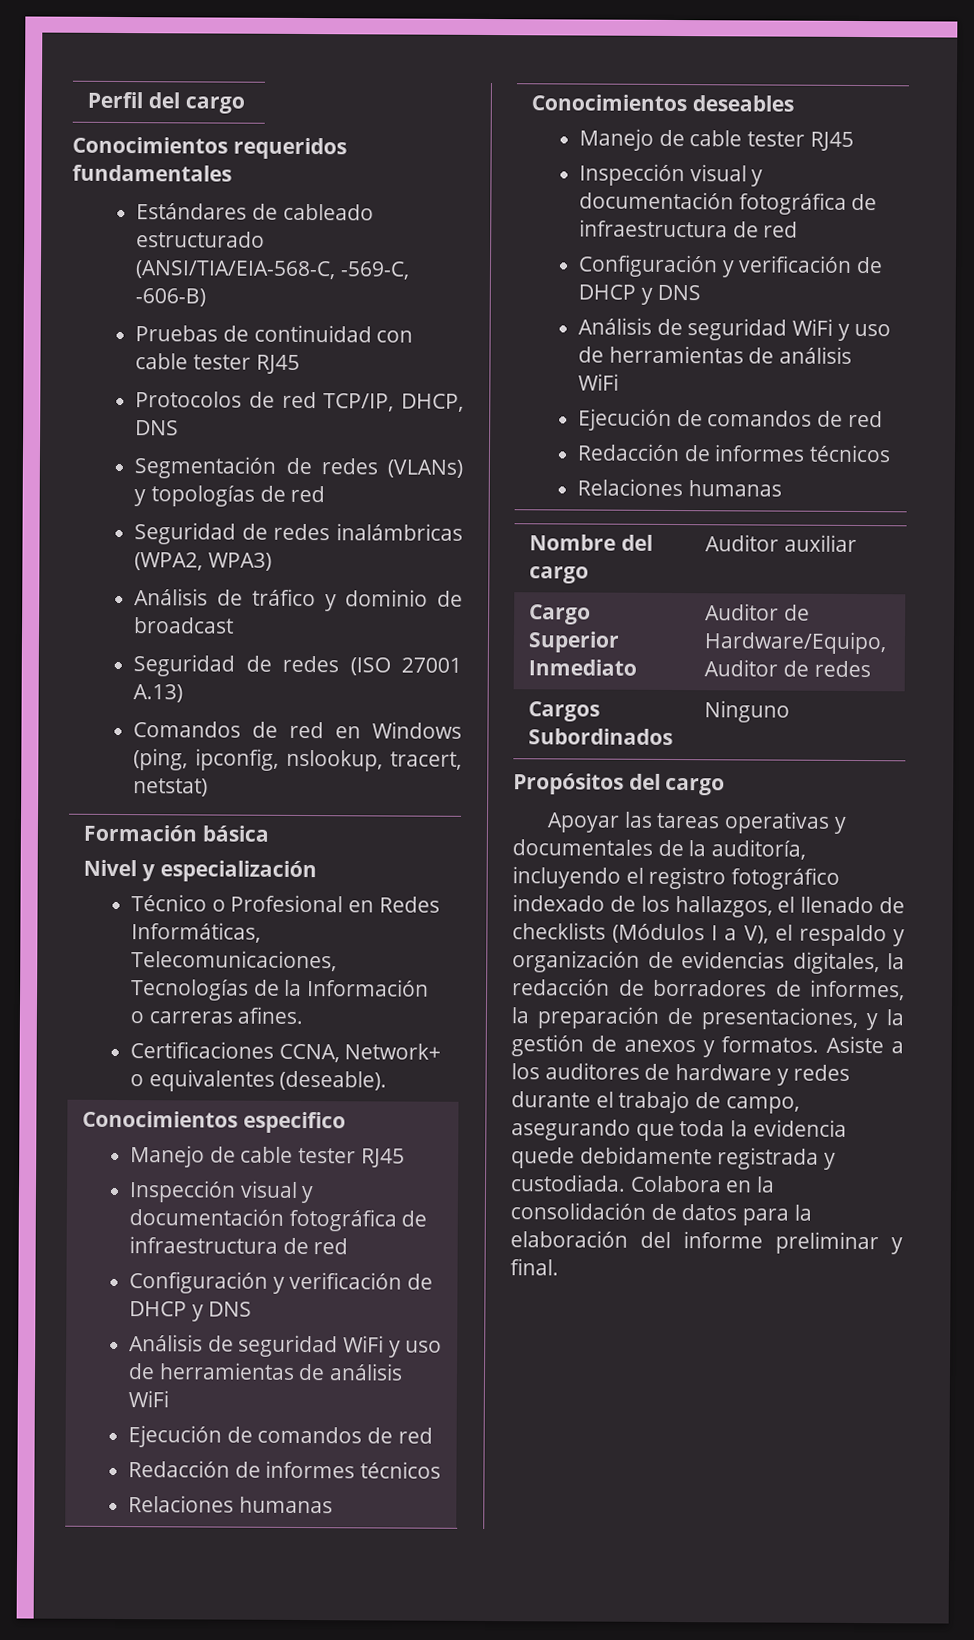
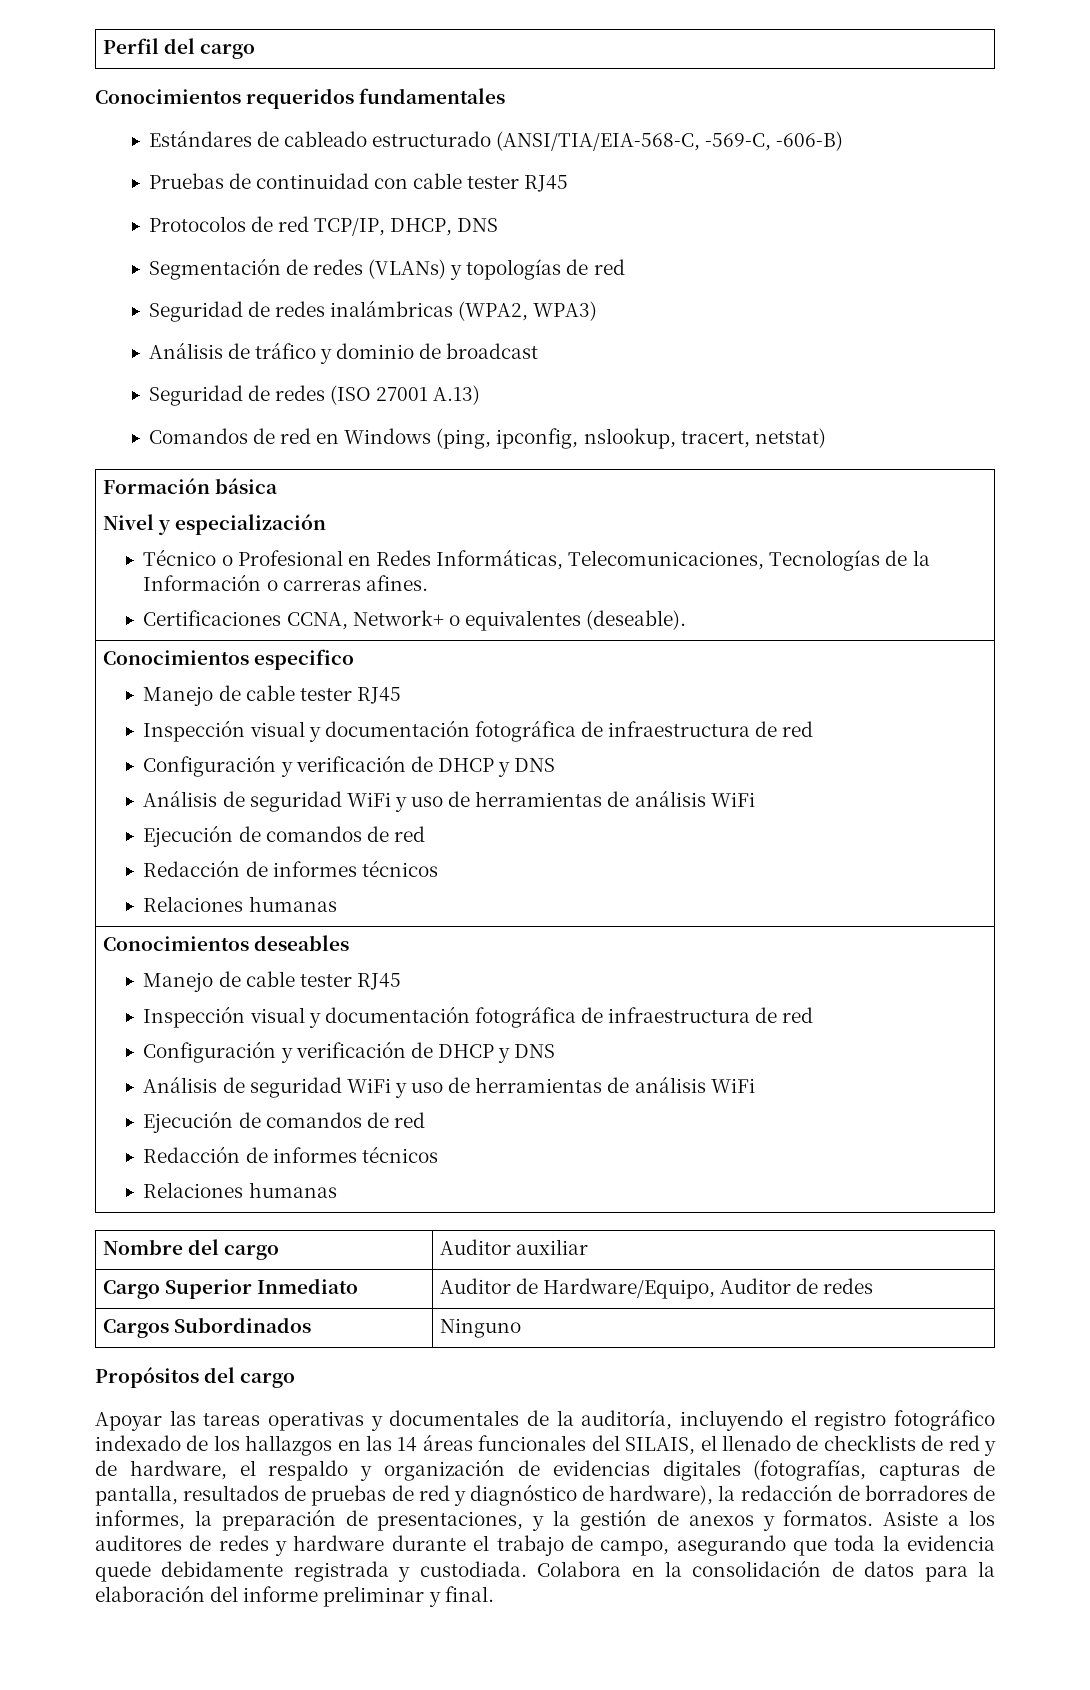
[674,896,905,918] [512,922,769,944] hallazgos, el llenado de checklists (Módulos I a V), -> [245,1434,996,1456] [95,1460,227,1480] hallazgos en las 14 áreas funcionales del SILAIS, el llenado de checklists de red y de hardware,
[792,951,880,975] digitales, -> [662,1460,996,1481] [95,1484,714,1506] digitales (fotografías, capturas de pantalla, resultados de pruebas de red y diagnóstico de hardware),
[675,1064,851,1086] hardware y redes -> [218,1535,385,1556] redes y hardware

